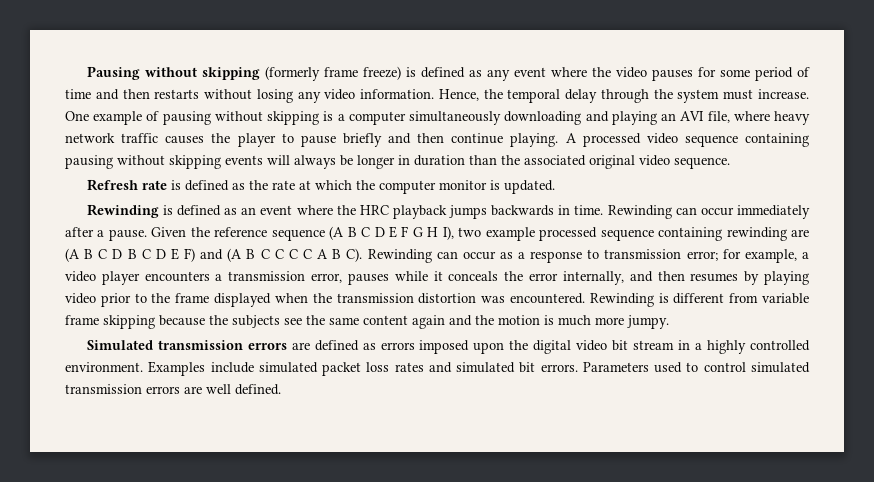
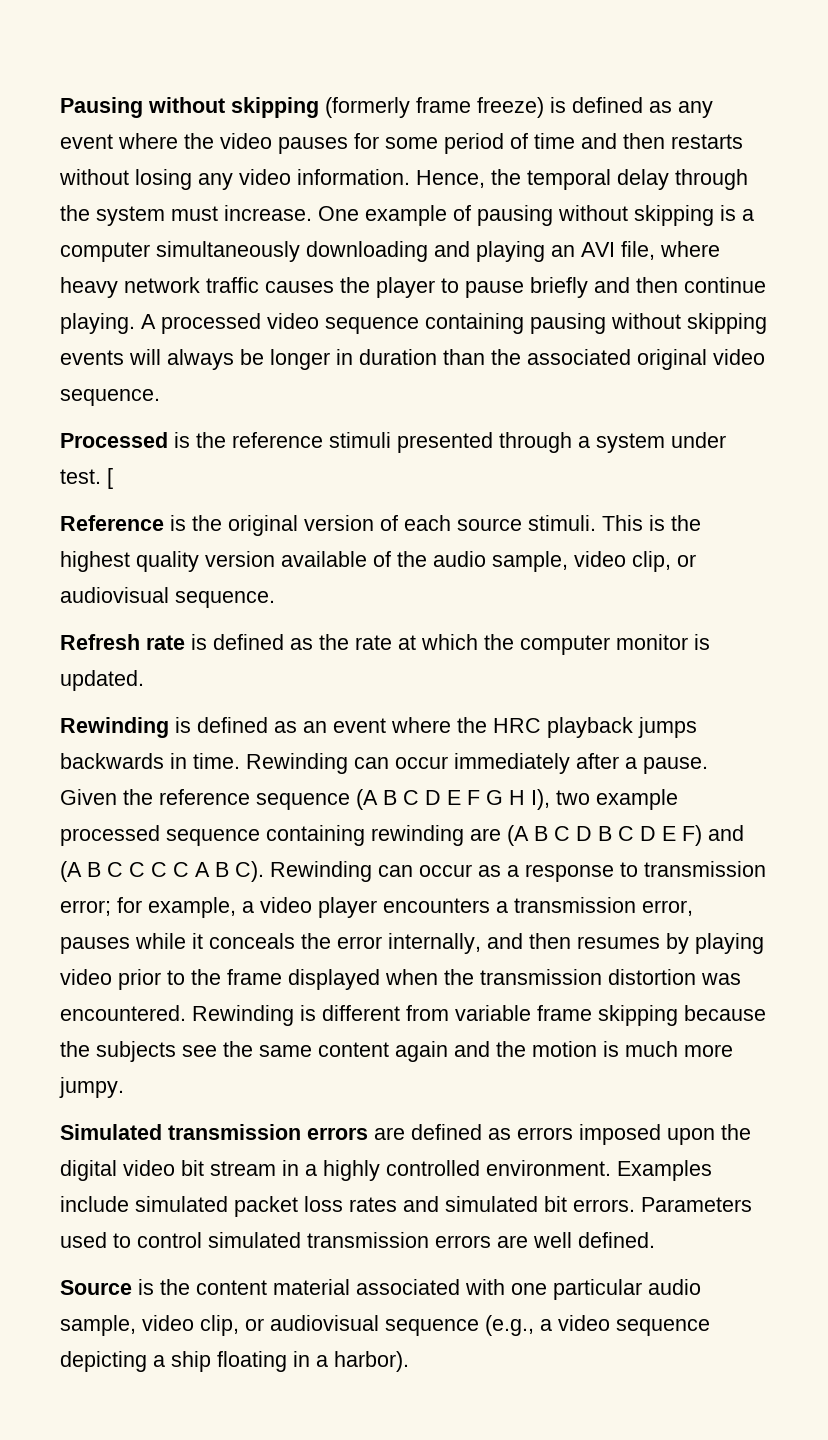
(730, 163) none -> [60,432,726,453] [60,468,113,489] [60,515,701,536] [60,551,696,572] [60,587,275,608] // Processed is the reference stimuli presented through a system under test. [ // Reference is the original version of each source stimuli. This is the highest quality version available of the audio sample, video clip, or audiovisual sequence.
(281, 389) none -> [60,1279,701,1300] [60,1315,710,1336] [60,1351,409,1372] // Source is the content material associated with one particular audio sample, video clip, or audiovisual sequence (e.g., a video sequence depicting a ship floating in a harbor).

